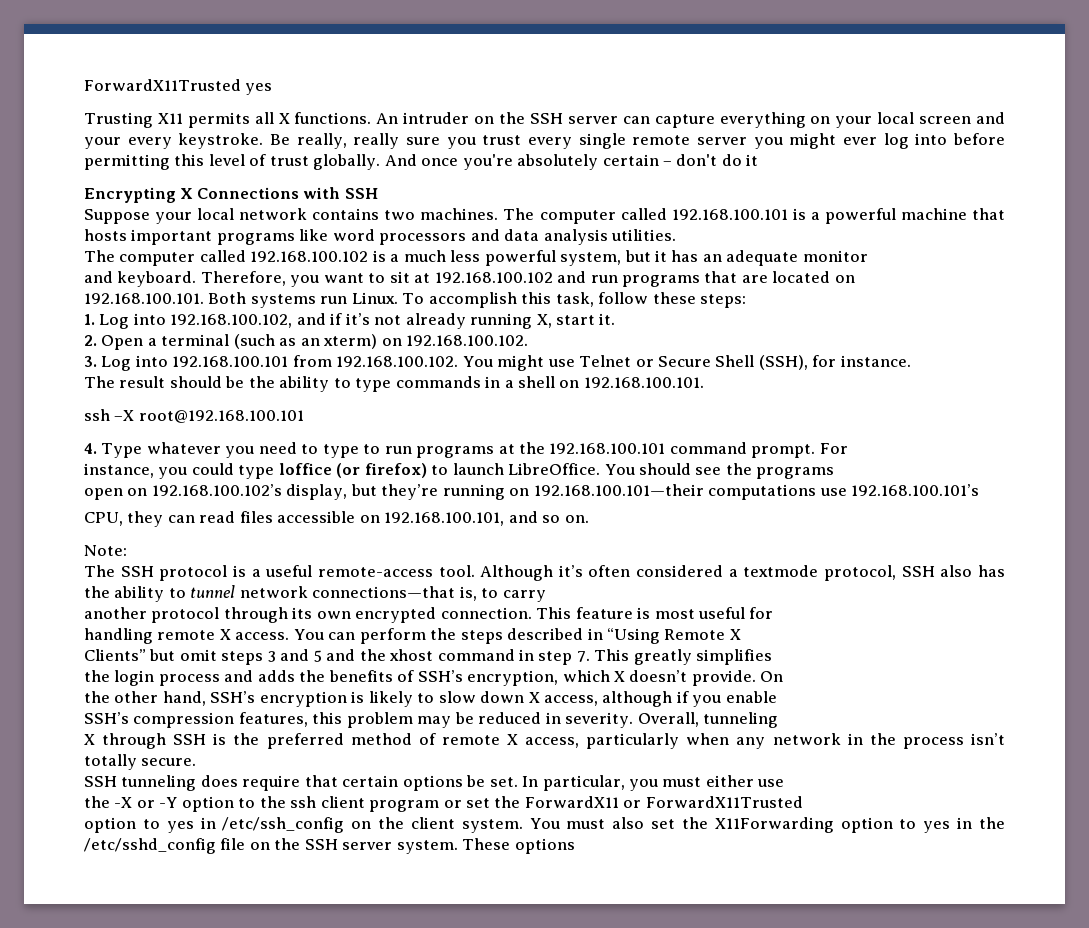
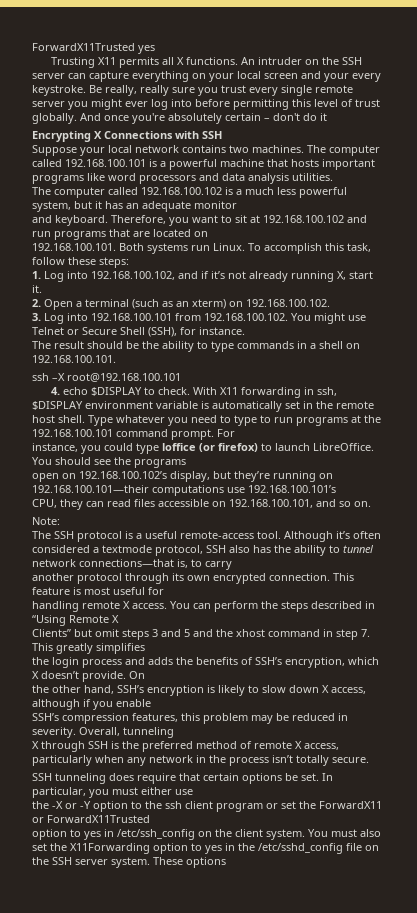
(97, 448) none -> [63,387,338,398] [32,401,374,412] [32,415,85,423] echo $DISPLAY to check. With X11 forwarding in ssh, $DISPLAY environment variable is automatically set in the remote host shell.

